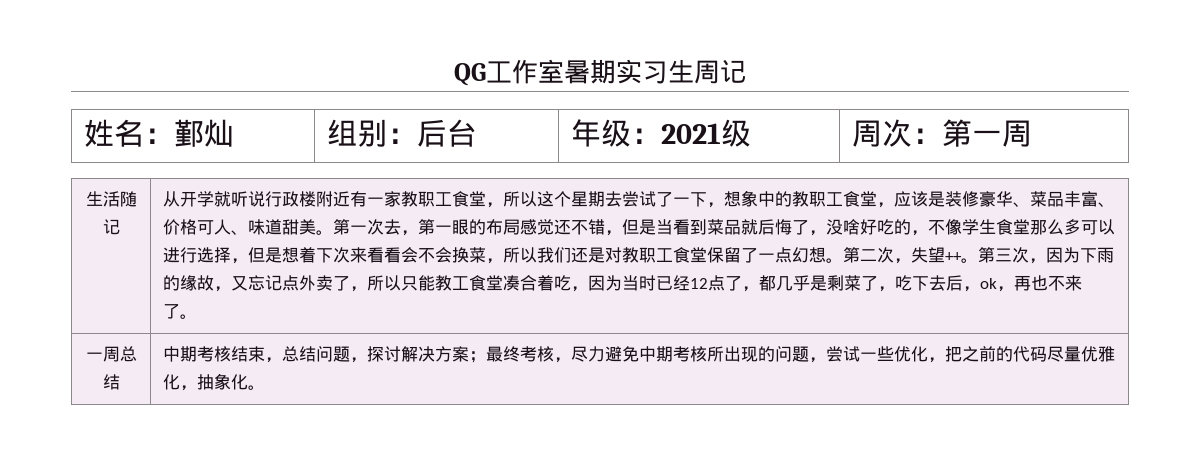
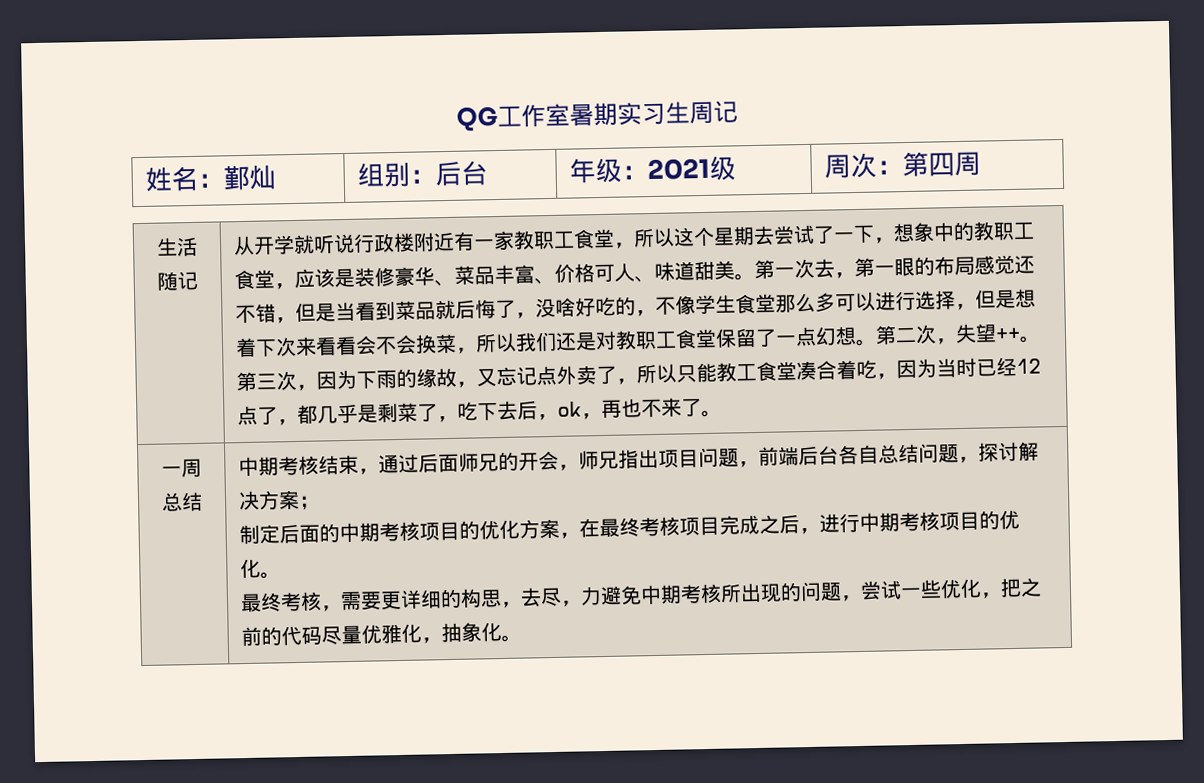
[972,130,1003,144] 一 -> [928,152,956,177] 四
(283, 360) none -> [378,444,880,474] 通过后面师兄的开会，师兄指出项目问题，前端后台各自
[486,346,589,363] 最终考核，尽 -> [239,509,1021,545] [240,558,282,579] [240,587,583,613] // 制定后面的中期考核项目的优化方案，在最终考核项目完成之后，进行中期考核项目的优化。 // 最终考核，需要更详细的构思，去尽，

